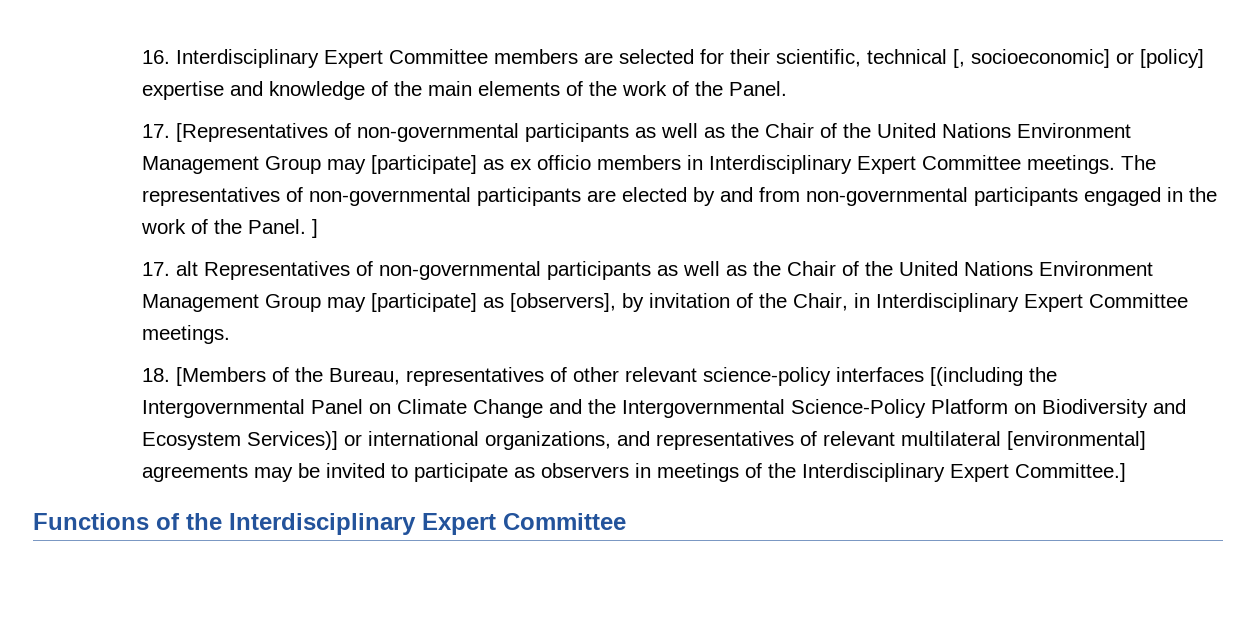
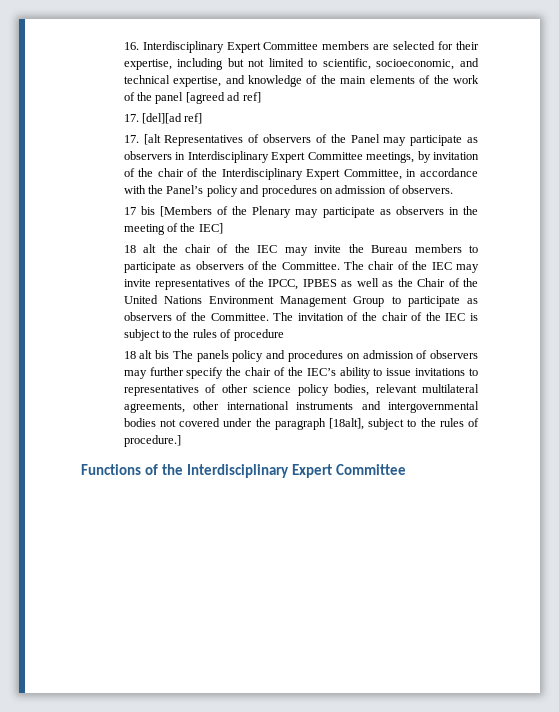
[776,49,1205,68] [142,81,225,100] scientific, technical [, socioeconomic] or [policy] expertise -> [123,58,480,70] [123,75,222,87] expertise, including but not limited to scientific, socioeconomic, and technical expertise,
[729,81,788,96] [142,123,630,142] Panel. // 17. [Representatives of non-governmental participants -> [155,92,261,104] [123,113,203,124] [123,134,479,146] [123,151,479,163] [123,168,478,180] [123,185,454,197] [123,206,478,218] [123,223,223,235] [123,244,479,256] [123,261,479,273] [123,278,337,290] panel [agreed ad ref] // 17. [del][ad ref] // 17. [alt Representatives of observers of the Panel may participate as observers in Interdisciplinary Expert Committee meetings, by invitation of the chair of the Interdisciplinary Expert Committee, in accordance with the Panel’s policy and procedures on admission of observers. // 17 bis [Members of the Plenary may participate as observers in the meeting of the IEC] // 18 alt the chair of the IEC may invite the Bureau members to participate as observers of the Committee. The chair of the IEC may invite representatives of the IPCC, IPBES
[327,155,1157,174] [142,187,1218,206] [141,219,319,238] [142,261,1154,280] [142,293,1189,312] [142,325,231,344] [142,367,1058,386] [142,399,1187,418] [142,431,1147,450] [142,463,1127,482] may [participate] as ex officio members in Interdisciplinary Expert Committee meetings. The representatives of non-governmental participants are elected by and from non-governmental participants engaged in the work of the Panel. ] // 17. alt Representatives of non-governmental participants as well as the Chair of the United Nations Environment Management Group may [participate] as [observers], by invitation of the Chair, in Interdisciplinary Expert Committee meetings. // 18. [Members of the Bureau, representatives of other relevant science-policy interfaces [(including the Intergovernmental Panel on Climate Change and the Intergovernmental Science-Policy Platform on Biodiversity and Ecosystem Services)] or international organizations, and representatives of relevant multilateral [environmental] agreements may be invited to participate as observers in meetings of the Interdisciplinary Expert Committee.] -> [391,296,478,307] [123,312,478,321] [123,329,284,341] [123,350,478,362] [123,367,478,379] [123,384,479,396] [123,401,479,413] [123,418,479,430] [123,435,181,447] to participate as observers of the Committee. The invitation of the chair of the IEC is subject to the rules of procedure // 18 alt bis The panels policy and procedures on admission of observers may further specify the chair of the IEC’s ability to issue invitations to representatives of other science policy bodies, relevant multilateral agreements, other international instruments and intergovernmental bodies not covered under the paragraph [18alt], subject to the rules of procedure.]

